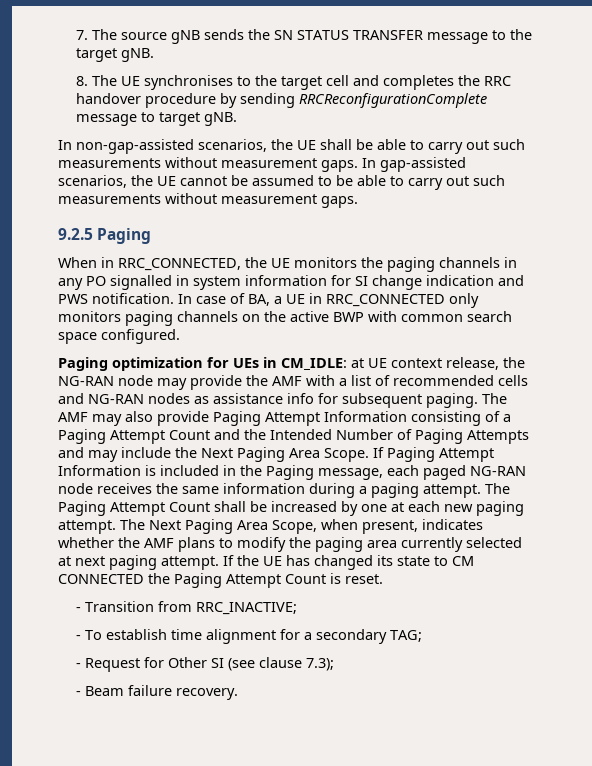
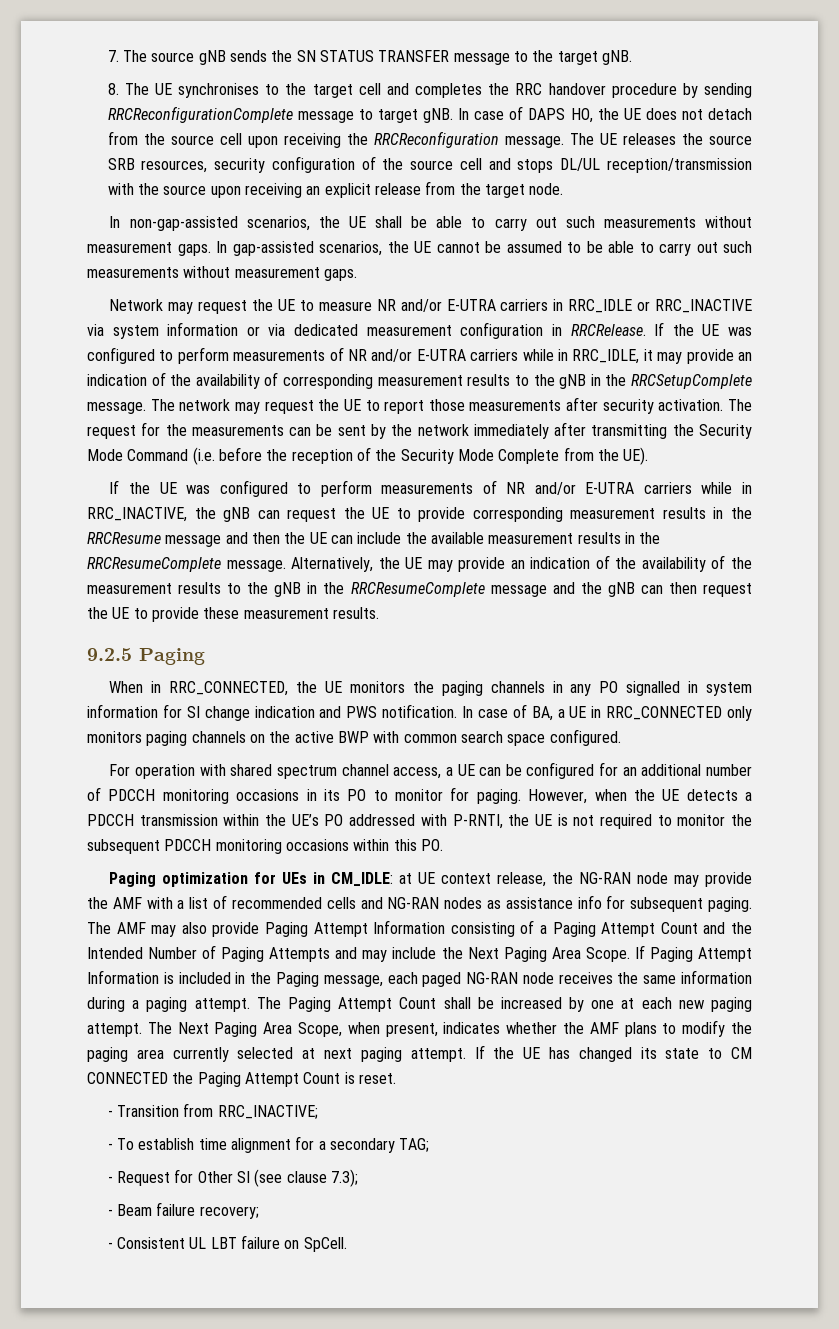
(238, 119) none -> [458,106,753,123] [107,131,753,148] [107,156,752,173] [107,181,564,198] In case of DAPS HO, the UE does not detach from the source cell upon receiving the RRCReconfiguration message. The UE releases the source SRB resources, security configuration of the source cell and stops DL/UL reception/transmission with the source upon receiving an explicit release from the target node.
(358, 202) none -> [109,299,752,314] [87,322,753,339] [87,347,752,364] [87,372,753,389] [87,397,752,414] [87,422,752,439] [87,447,649,465] [109,480,752,497] [87,507,753,522] [87,532,661,547] [87,555,753,572] [87,582,752,597] [87,607,379,622] // Network may request the UE to measure NR and/or E-UTRA carriers in RRC_IDLE or RRC_INACTIVE via system information or via dedicated measurement configuration in RRCRelease. If the UE was configured to perform measurements of NR and/or E-UTRA carriers while in RRC_IDLE, it may provide an indication of the availability of corresponding measurement results to the gNB in the RRCSetupComplete message. The network may request the UE to report those measurements after security activation. The request for the measurements can be sent by the network immediately after transmitting the Security Mode Command (i.e. before the reception of the Security Mode Complete from the UE). // If the UE was configured to perform measurements of NR and/or E-UTRA carriers while in RRC_INACTIVE, the gNB can request the UE to provide corresponding measurement results in the RRCResume message and then the UE can include the available measurement results in the RRCResumeComplete message. Alternatively, the UE may provide an indication of the availability of the measurement results to the gNB in the RRCResumeComplete message and the gNB can then request the UE to provide these measurement results.
(180, 336) none -> [109,762,752,779] [87,787,752,804] [87,814,752,829] [87,839,443,854] // For operation with shared spectrum channel access, a UE can be configured for an additional number of PDCCH monitoring occasions in its PO to monitor for paging. However, when the UE detects a PDCCH transmission within the UE’s PO addressed with P-RNTI, the UE is not required to monitor the subsequent PDCCH monitoring occasions within this PO.
[176,688,239,700] recovery. -> [199,1206,259,1219] [107,1235,347,1252] recovery; // - Consistent UL LBT failure on SpCell.

